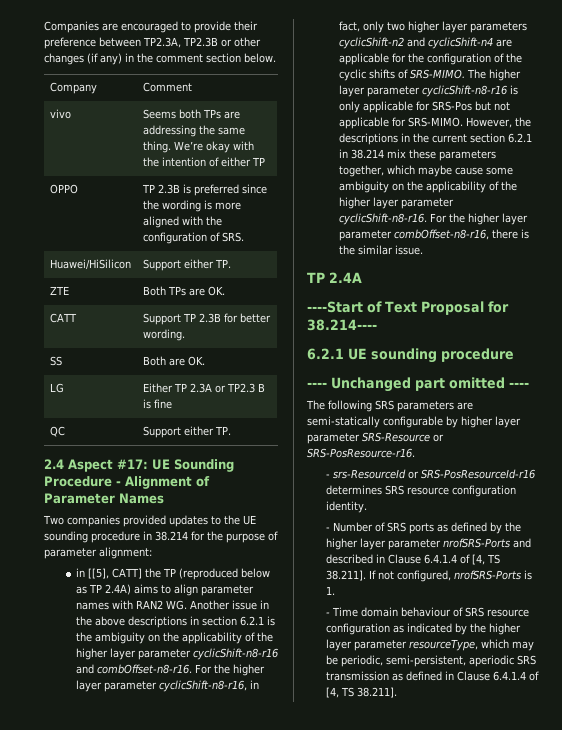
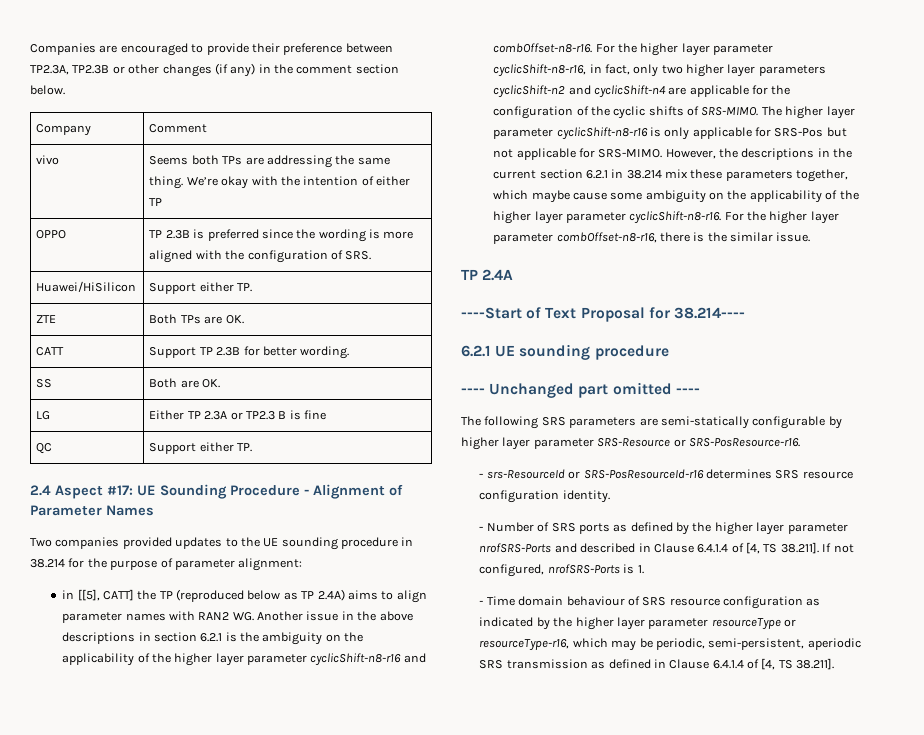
[409,639,479,651] resourceType, -> [711,618,797,630] [479,639,570,651] resourceType or resourceType-r16,

